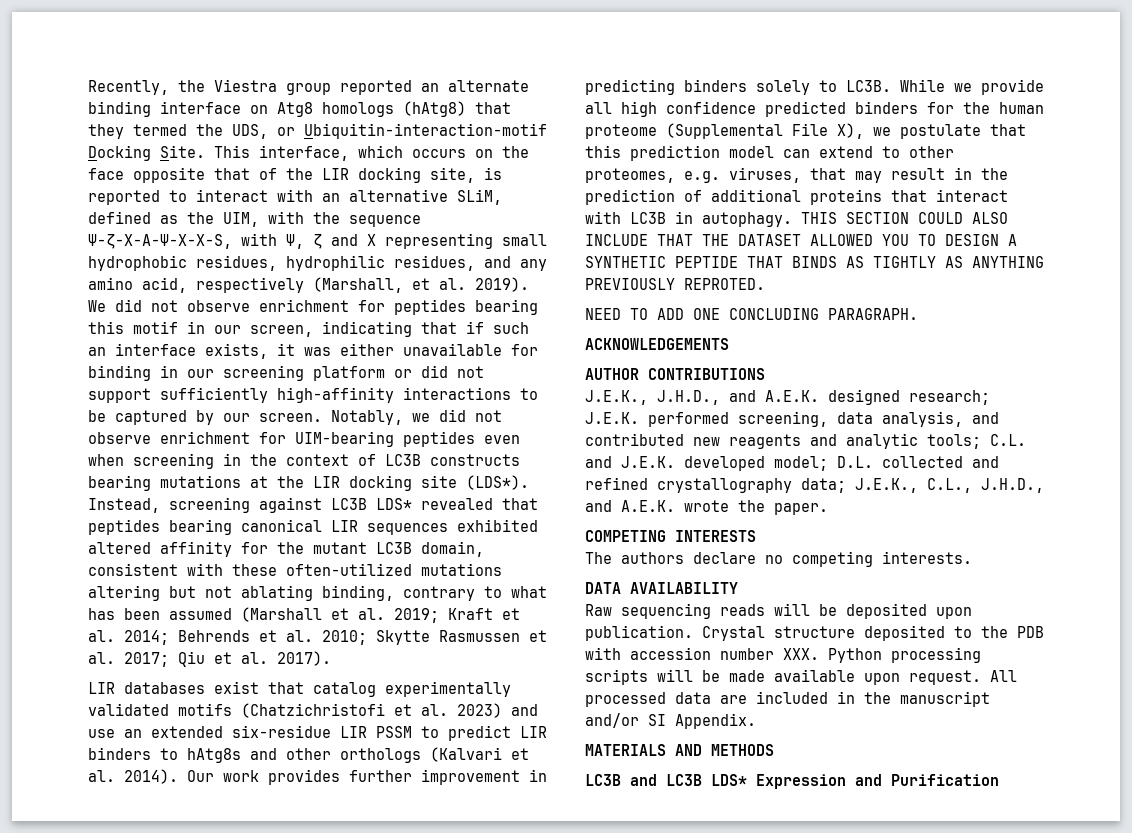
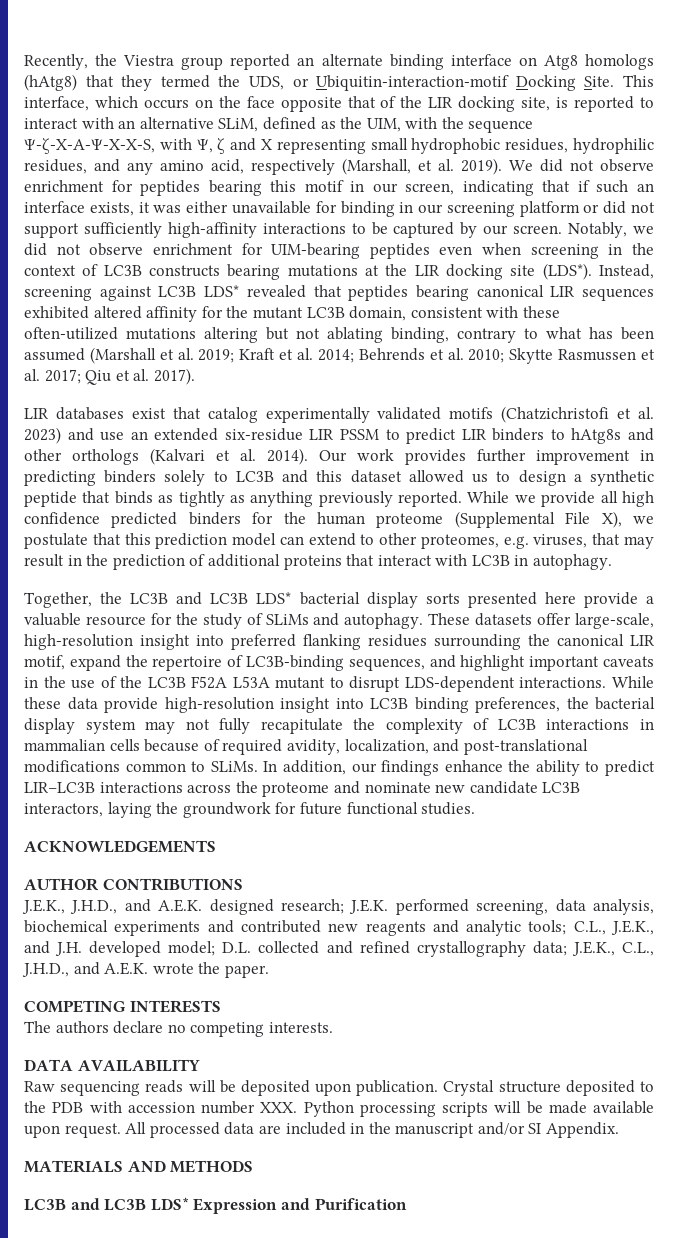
[846,80,891,92] LC3B. -> [235,470,654,486] [24,491,463,507] LC3B and this dataset allowed us to design a synthetic peptide that binds as tightly as anything previously reported.
[801,212,1008,224] [585,234,1017,246] [585,256,1044,268] [585,278,765,290] [585,308,918,320] THIS SECTION COULD ALSO INCLUDE THAT THE DATASET ALLOWED YOU TO DESIGN A SYNTHETIC PEPTIDE THAT BINDS AS TIGHTLY AS ANYTHING PREVIOUSLY REPROTED. // NEED TO ADD ONE CONCLUDING PARAGRAPH. -> [24,592,655,608] [24,613,654,629] [24,634,655,650] [24,655,654,671] [24,676,655,692] [24,697,655,713] [24,718,654,734] [24,739,588,755] [24,760,655,776] [24,781,581,797] [24,802,476,818] // Together, the LC3B and LC3B LDS* bacterial display sorts presented here provide a valuable resource for the study of SLiMs and autophagy. These datasets offer large-scale, high-resolution insight into preferred flanking residues surrounding the canonical LIR motif, expand the repertoire of LC3B-binding sequences, and highlight important caveats in the use of the LC3B F52A L53A mutant to disrupt LDS-dependent interactions. While these data provide high-resolution insight into LC3B binding preferences, the bacterial display system may not fully recapitulate the complexity of LC3B interactions in mammalian cells because of required avidity, localization, and post-translational modifications common to SLiMs. In addition, our findings enhance the ability to predict LIR–LC3B interactions across the proteome and nominate new candidate LC3B interactors, laying the groundwork for future functional studies.
(963, 419) none -> [24,920,201,936] biochemical experiments
[990,434,1026,446] [585,456,675,468] C.L. and J.E.K. -> [573,920,654,935] [24,941,83,956] C.L., J.E.K., and J.H.

